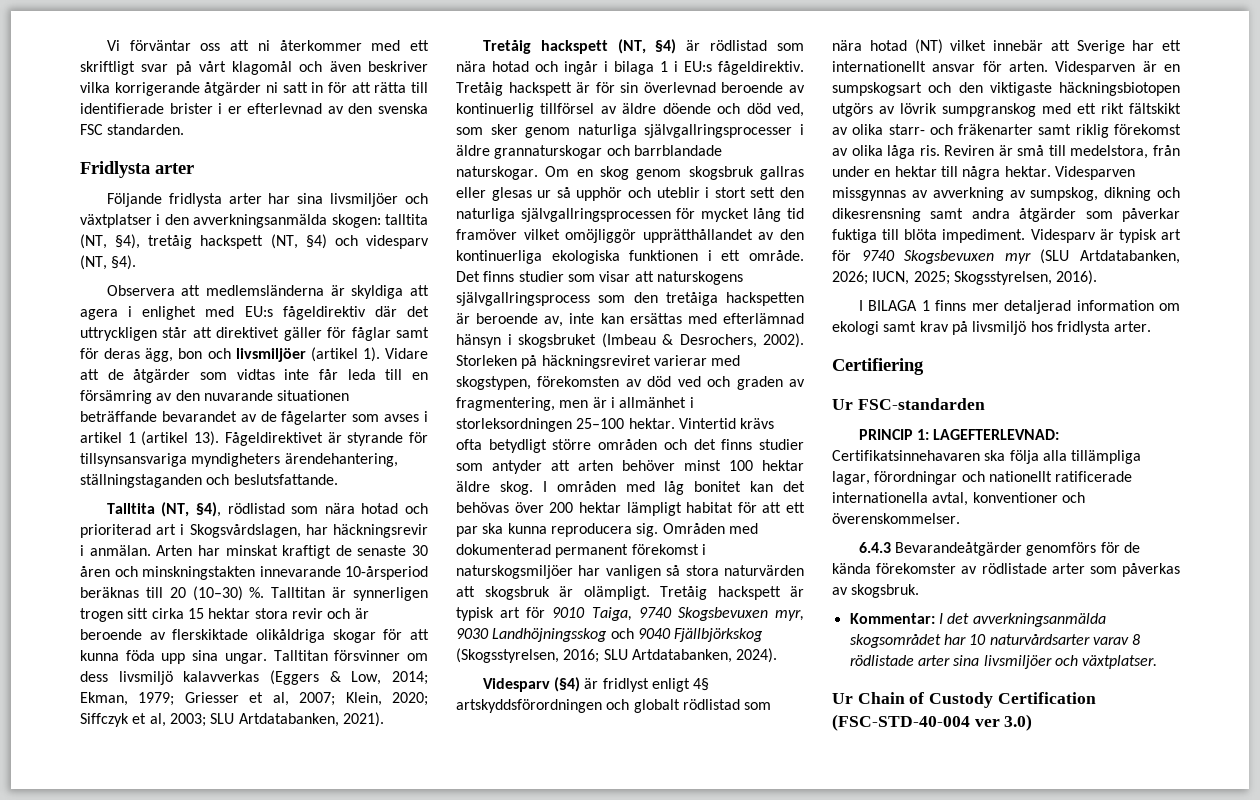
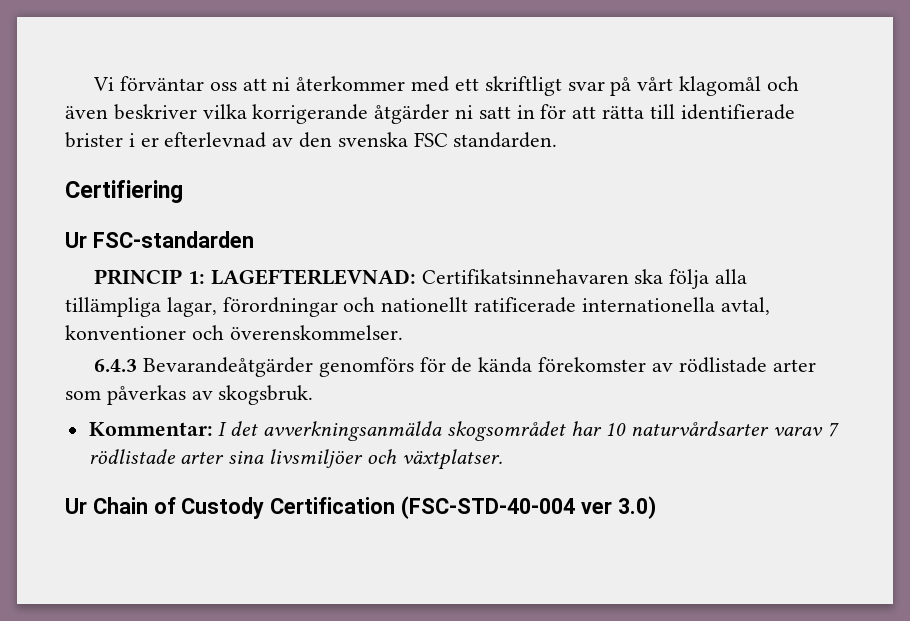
[80,161,194,178] [106,193,428,207] [80,214,428,228] [80,234,429,249] [80,255,137,270] [106,285,429,299] [80,306,429,320] [80,327,429,341] [80,347,428,362] [80,369,429,383] [80,390,350,404] [80,411,428,425] [80,431,428,446] [80,453,398,467] [80,474,338,488] [106,502,428,517] [80,524,429,538] [80,545,428,559] [80,566,428,580] [80,586,428,601] [80,608,369,622] [80,629,430,643] [80,650,429,664] [80,670,428,685] [80,692,428,706] [80,712,384,727] [482,39,804,54] [456,61,804,75] [456,82,805,96] [456,103,804,117] [456,124,804,138] [456,145,722,159] [456,166,804,180] [456,187,804,201] [456,208,804,222] [456,229,804,243] [456,250,804,264] [456,271,743,285] [456,292,804,306] [456,313,804,327] [456,333,804,348] [456,355,741,369] [456,376,805,390] [456,397,694,411] [456,418,775,432] [456,439,804,453] [456,460,804,474] [456,481,805,495] [456,502,805,516] [456,523,758,537] [456,544,706,558] [456,565,804,579] [456,586,804,600] [456,607,804,621] [456,628,764,642] [456,648,778,663] [482,677,710,692] [456,699,772,713] [832,39,1181,54] [832,61,1180,75] [832,82,1180,96] [832,103,1181,117] [832,124,1181,138] [832,145,1180,159] [832,166,1135,180] [832,187,1180,201] [832,208,1180,222] [832,229,1181,243] [832,249,1180,264] [832,270,1098,285] [858,300,1180,314] [832,321,1152,335] // Fridlysta arter // Följande fridlysta arter har sina livsmiljöer och växtplatser i den avverkningsanmälda skogen: talltita (NT, §4), tretåig hackspett (NT, §4) och videsparv (NT, §4). // Observera att medlemsländerna är skyldiga att agera i enlighet med EU:s fågeldirektiv där det uttryckligen står att direktivet gäller för fåglar samt för deras ägg, bon och livsmiljöer (artikel 1). Vidare att de åtgärder som vidtas inte får leda till en försämring av den nuvarande situationen beträffande bevarandet av de fågelarter som avses i artikel 1 (artikel 13). Fågeldirektivet är styrande för tillsynsansvariga myndigheters ärendehantering, ställningstaganden och beslutsfattande. // Talltita (NT, §4), rödlistad som nära hotad och prioriterad art i Skogsvårdslagen, har häckningsrevir i anmälan. Arten har minskat kraftigt de senaste 30 åren och minskningstakten innevarande 10-årsperiod beräknas till 20 (10–30) %. Talltitan är synnerligen trogen sitt cirka 15 hektar stora revir och är beroende av flerskiktade olikåldriga skogar för att kunna föda upp sina ungar. Talltitan försvinner om dess livsmiljö kalavverkas (Eggers & Low, 2014; Ekman, 1979; Griesser et al, 2007; Klein, 2020; Siffczyk et al, 2003; SLU Artdatabanken, 2021). // Tretåig hackspett (NT, §4) är rödlistad som nära hotad och ingår i bilaga 1 i EU:s fågeldirektiv. Tretåig hackspett är för sin överlevnad beroende av kontinuerlig tillförsel av äldre döende och död ved, som sker genom naturliga självgallringsprocesser i äldre grannaturskogar och barrblandade naturskogar. Om en skog genom skogsbruk gallras eller glesas ur så upphör och uteblir i stort sett den naturliga självgallringsprocessen för mycket lång tid framöver vilket omöjliggör upprätthållandet av den kontinuerliga ekologiska funktionen i ett område. Det finns studier som visar att naturskogens självgallringsprocess som den tretåiga hackspetten är beroende av, inte kan ersättas med efterlämnad hänsyn i skogsbruket (Imbeau & Desrochers, 2002). Storleken på häckningsreviret varierar med skogstypen, förekomsten av död ved och graden av fragmentering, men är i allmänhet i storleksordningen 25–100 hektar. Vintertid krävs ofta betydligt större områden och det finns studier som antyder att arten behöver minst 100 hektar äldre skog. I områden med låg bonitet kan det behövas över 200 hektar lämpligt habitat för att ett par ska kunna reproducera sig. Områden med dokumenterad permanent förekomst i naturskogsmiljöer har vanligen så stora naturvärden att skogsbruk är olämpligt. Tretåig hackspett är typisk art för 9010 Taiga, 9740 Skogsbevuxen myr, 9030 Landhöjningsskog och 9040 Fjällbjörkskog (Skogsstyrelsen, 2016; SLU Artdatabanken, 2024). // Videsparv (§4) är fridlyst enligt 4§ artskyddsförordningen och globalt rödlistad som nära hotad (NT) vilket innebär att Sverige har ett internationellt ansvar för arten. Videsparven är en sumpskogsart och den viktigaste häckningsbiotopen utgörs av lövrik sumpgranskog med ett rikt fältskikt av olika starr- och fräkenarter samt riklig förekomst av olika låga ris. Reviren är små till medelstora, från under en hektar till några hektar. Videsparven missgynnas av avverkning av sumpskog, dikning och dikesrensning samt andra åtgärder som påverkar fuktiga till blöta impediment. Videsparv är typisk art för 9740 Skogsbevuxen myr (SLU Artdatabanken, 2026; IUCN, 2025; Skogsstyrelsen, 2016). // I BILAGA 1 finns mer detaljerad information om ekologi samt krav på livsmiljö hos fridlysta arter. -> (558, 140) none
[1132,634,1141,645] 8 -> [826,422,839,437] 7

